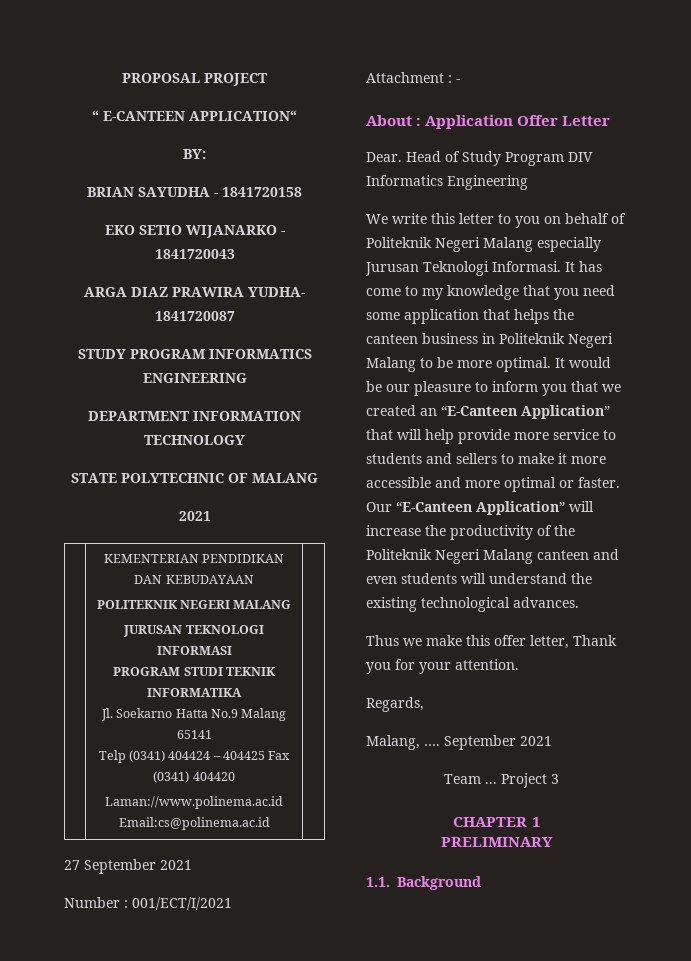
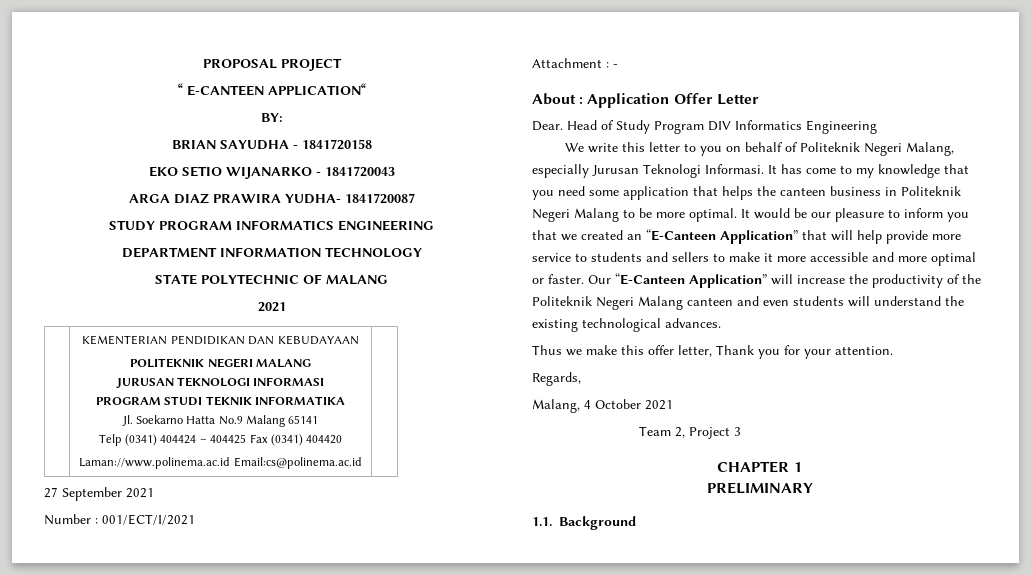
[483,237,533,252] Malang -> [906,142,955,156] Malang,
[424,735,516,750] …. September -> [584,399,641,409] 4 October
[485,782,498,784] ... -> [675,427,686,438] 2,

